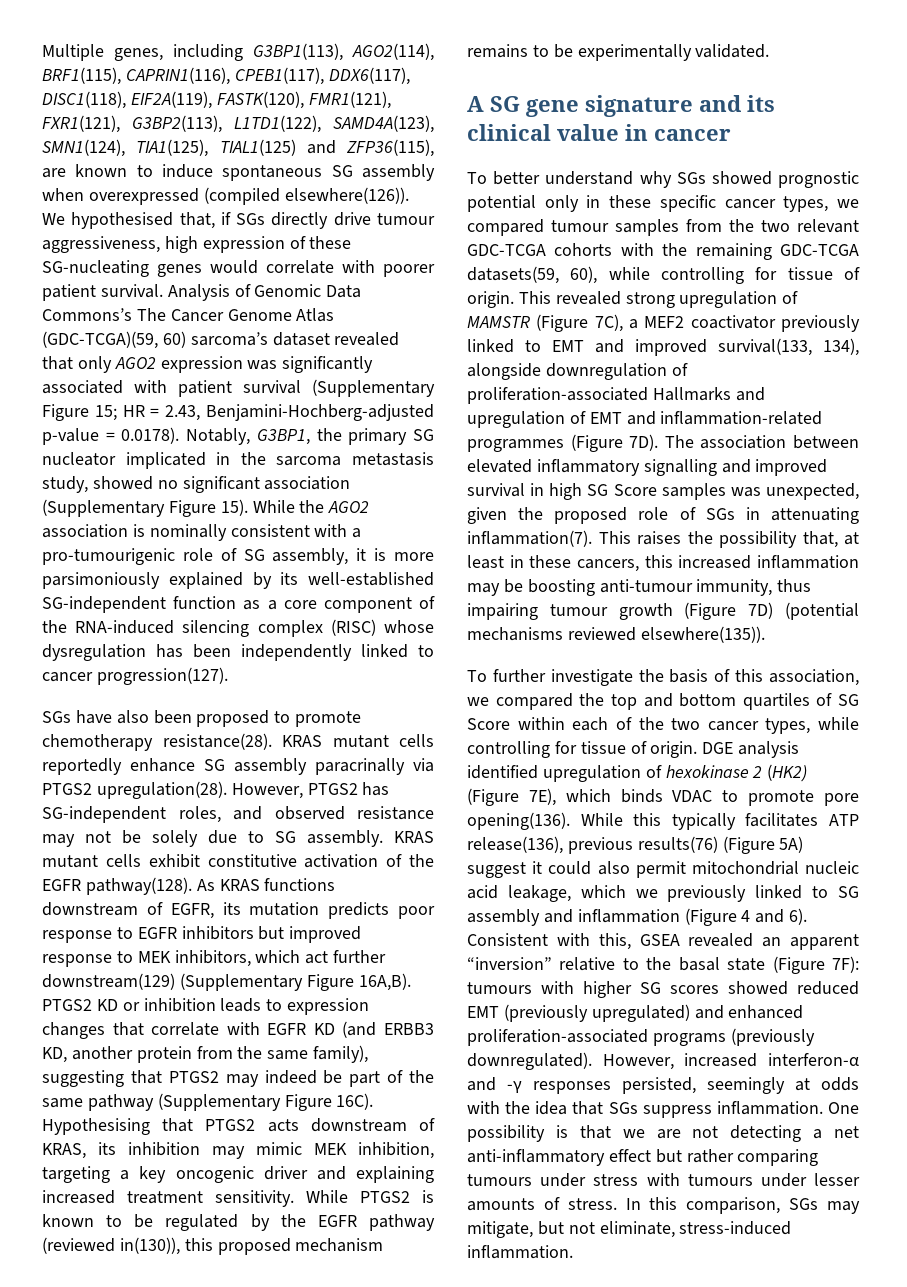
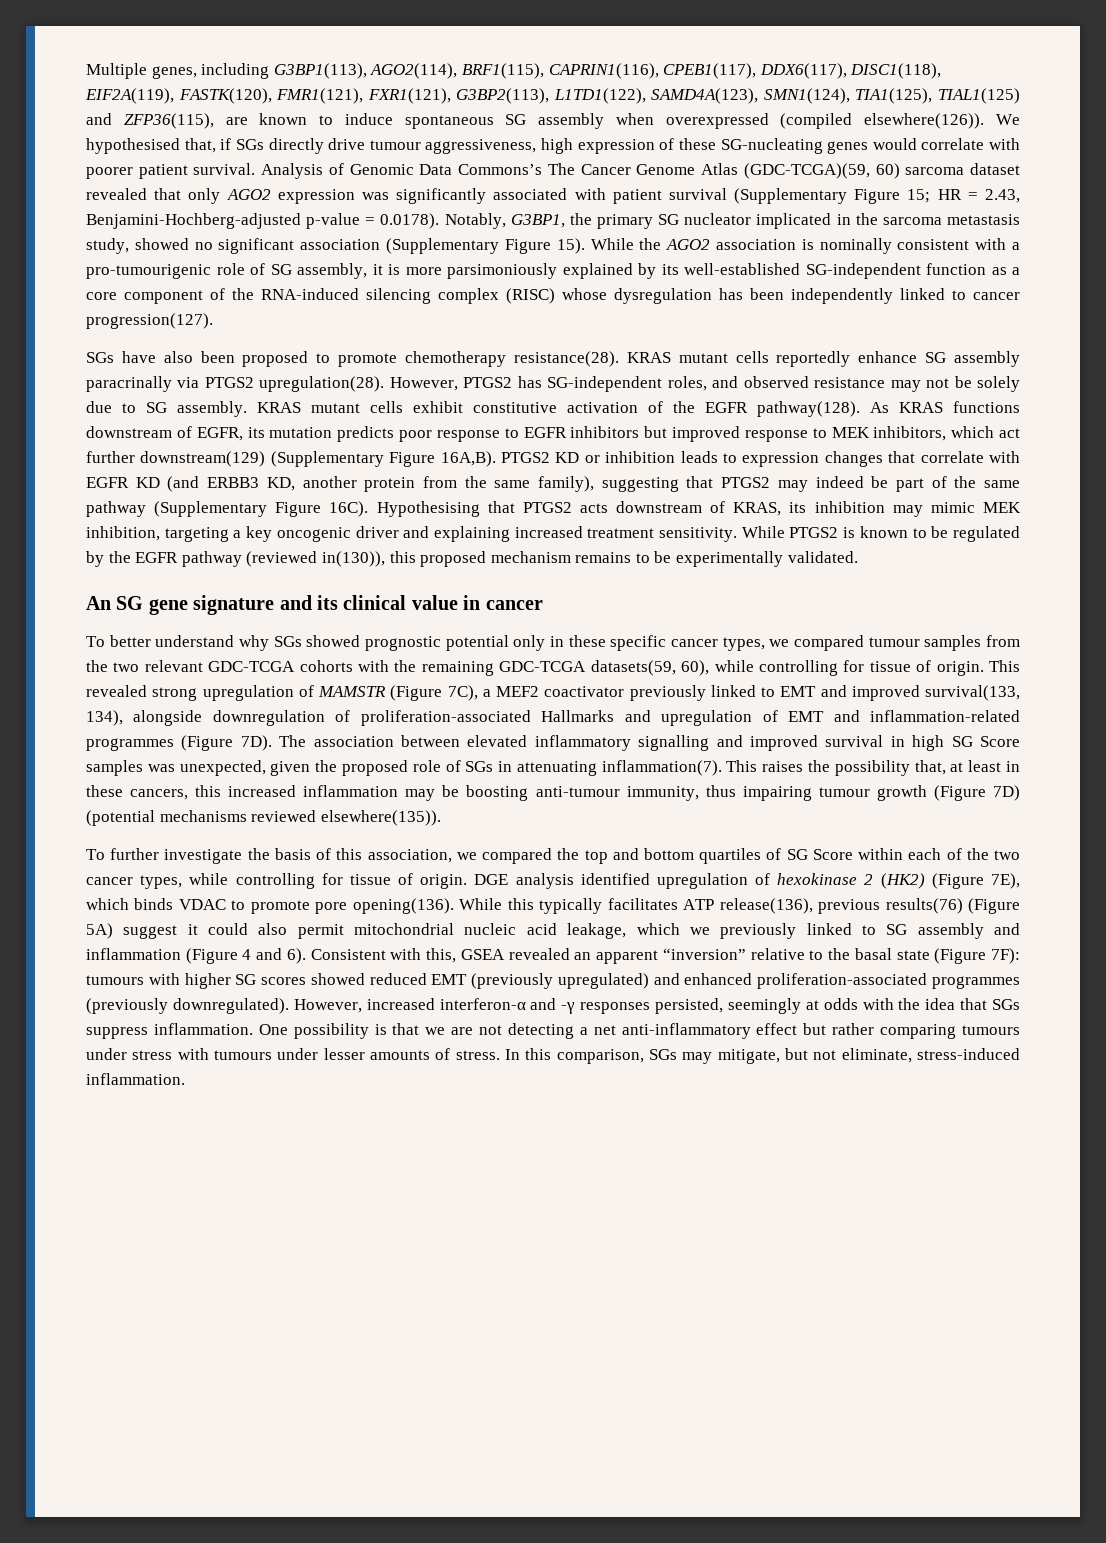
[190,332,268,346] sarcoma’s -> [905,167,965,175] sarcoma
[467,96,484,112] A -> [86,596,111,610] An
[652,1033,726,1046] programs -> [931,976,1020,989] programmes

